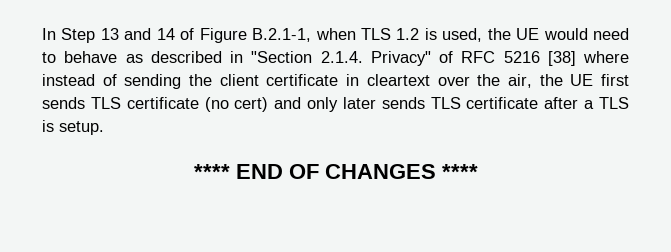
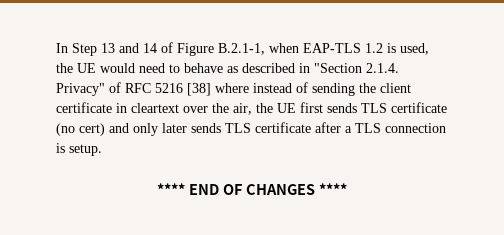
[360,28,391,40] TLS -> [303,43,361,53] EAP-TLS
(629, 103) none -> [385,123,446,133] connection

